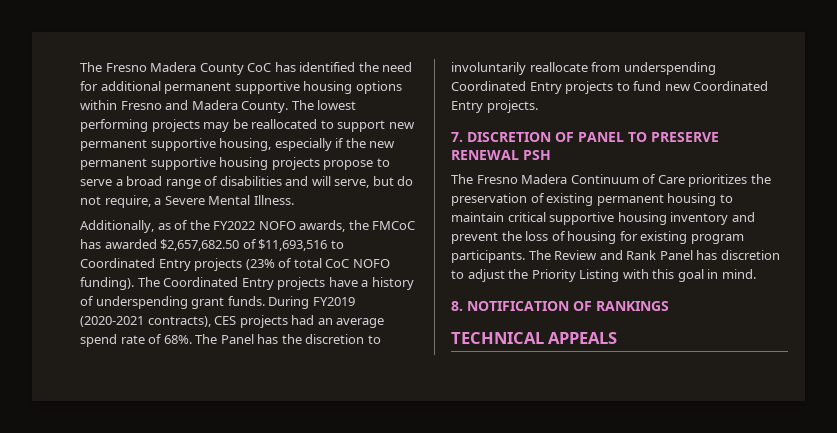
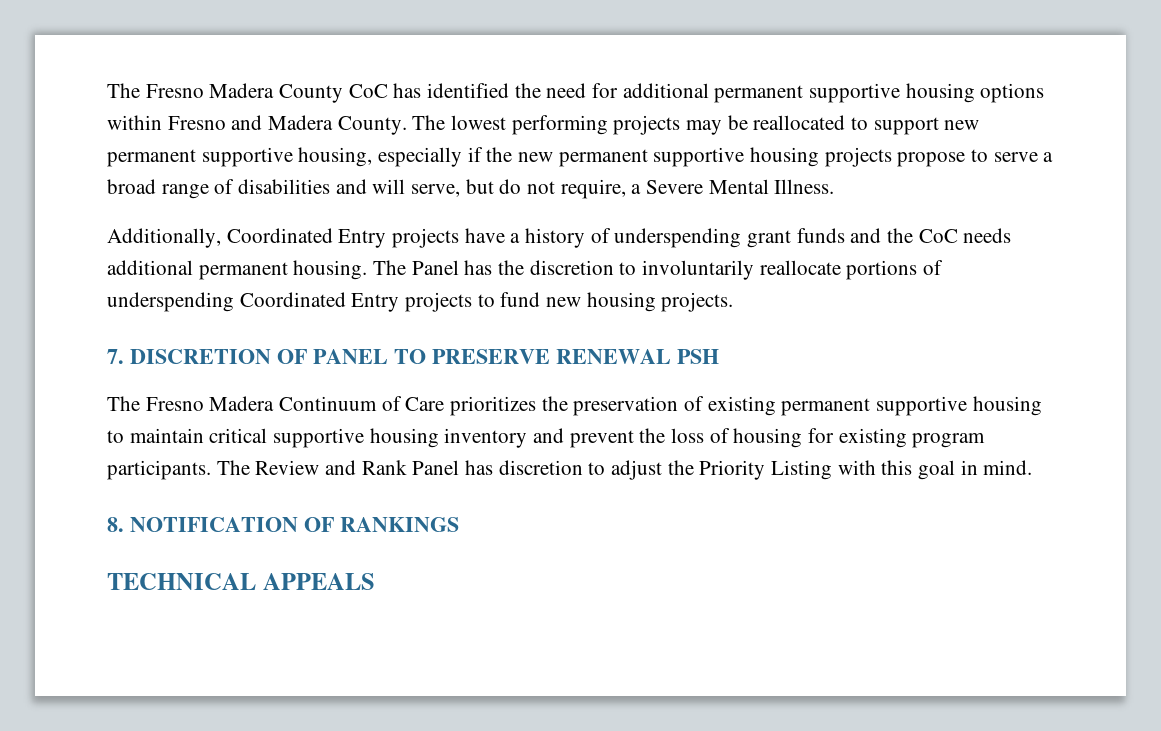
[157,220,416,232] [80,239,344,251] [80,258,390,271] [80,277,160,290] as of the FY2022 NOFO awards, the FMCoC has awarded $2,657,682.50 of $11,693,516 to Coordinated Entry projects (23% of total CoC NOFO funding). The -> (221, 238) none
[227,296,355,309] [80,315,385,328] [80,334,192,347] funds. During FY2019 (2020-2021 contracts), CES projects had an average spend rate of 68%. -> [796,228,1012,243] [107,260,368,280] funds and the CoC needs additional permanent housing.
[591,62,621,72] from -> [846,260,944,280] portions of
[693,81,769,91] [451,101,483,113] Coordinated Entry -> [586,292,656,312] housing
(664, 200) none -> [876,396,968,416] supportive

